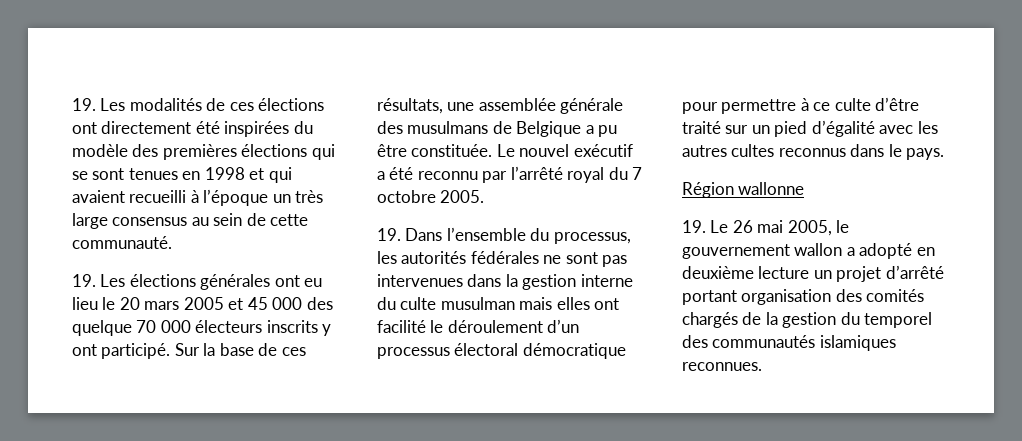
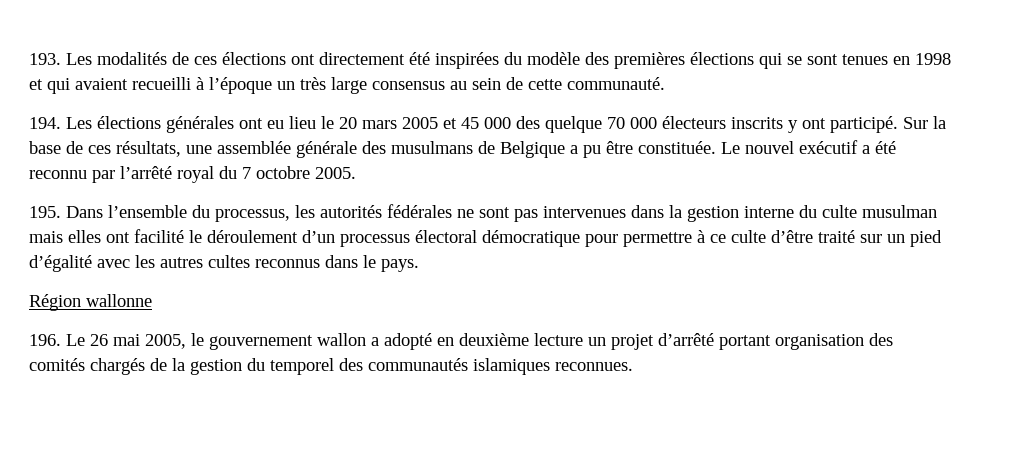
[72,98,96,111] 19. -> [29,53,61,65] 193.
[72,274,96,287] 19. -> [29,117,61,129] 194.
[377,228,401,241] 19. -> [29,206,61,218] 195.
[682,220,706,233] 19. -> [29,334,61,346] 196.

